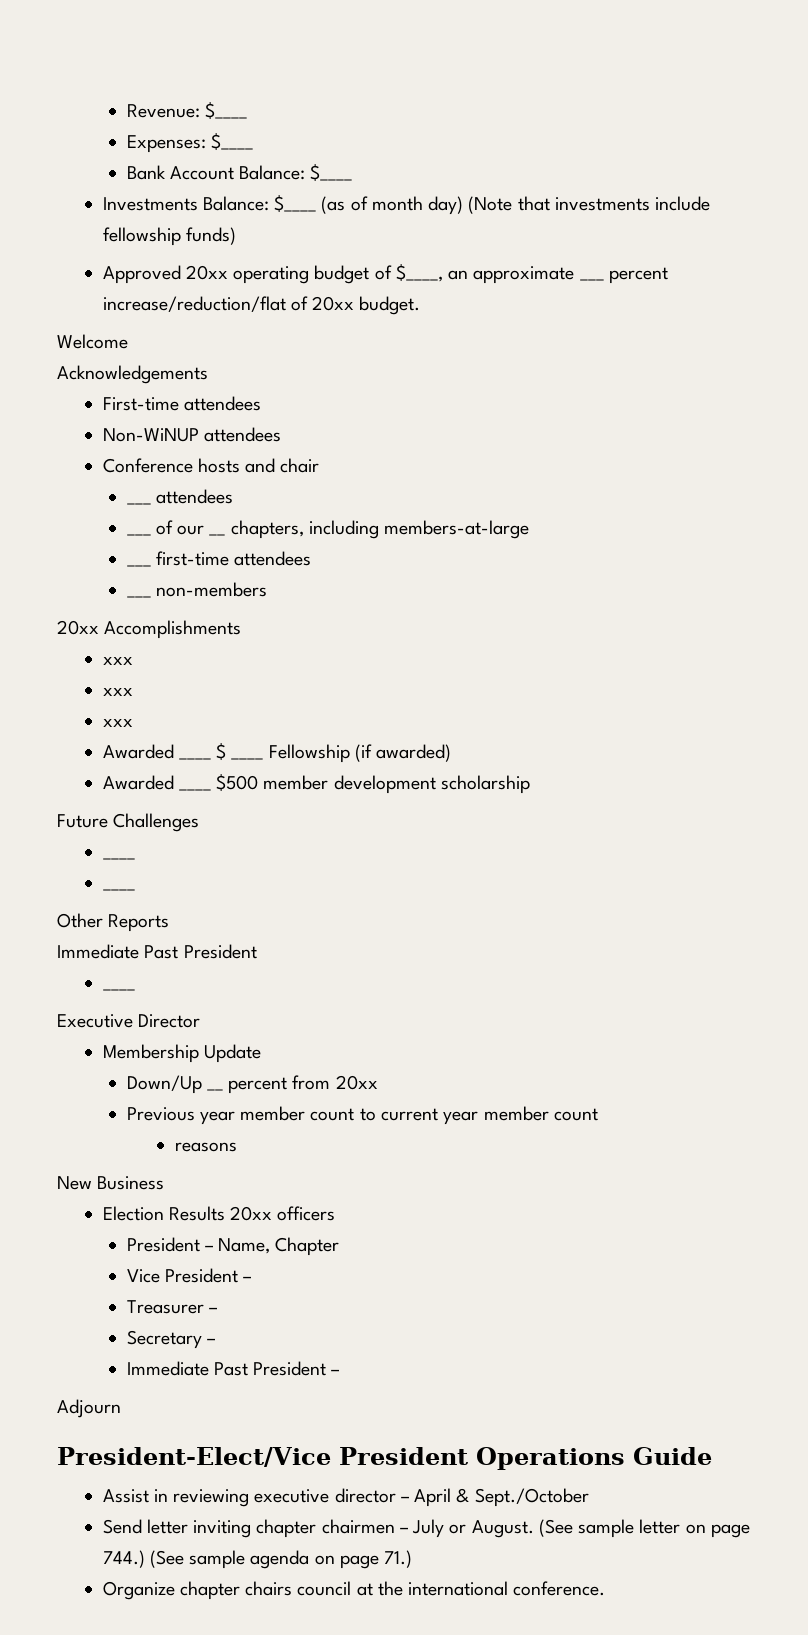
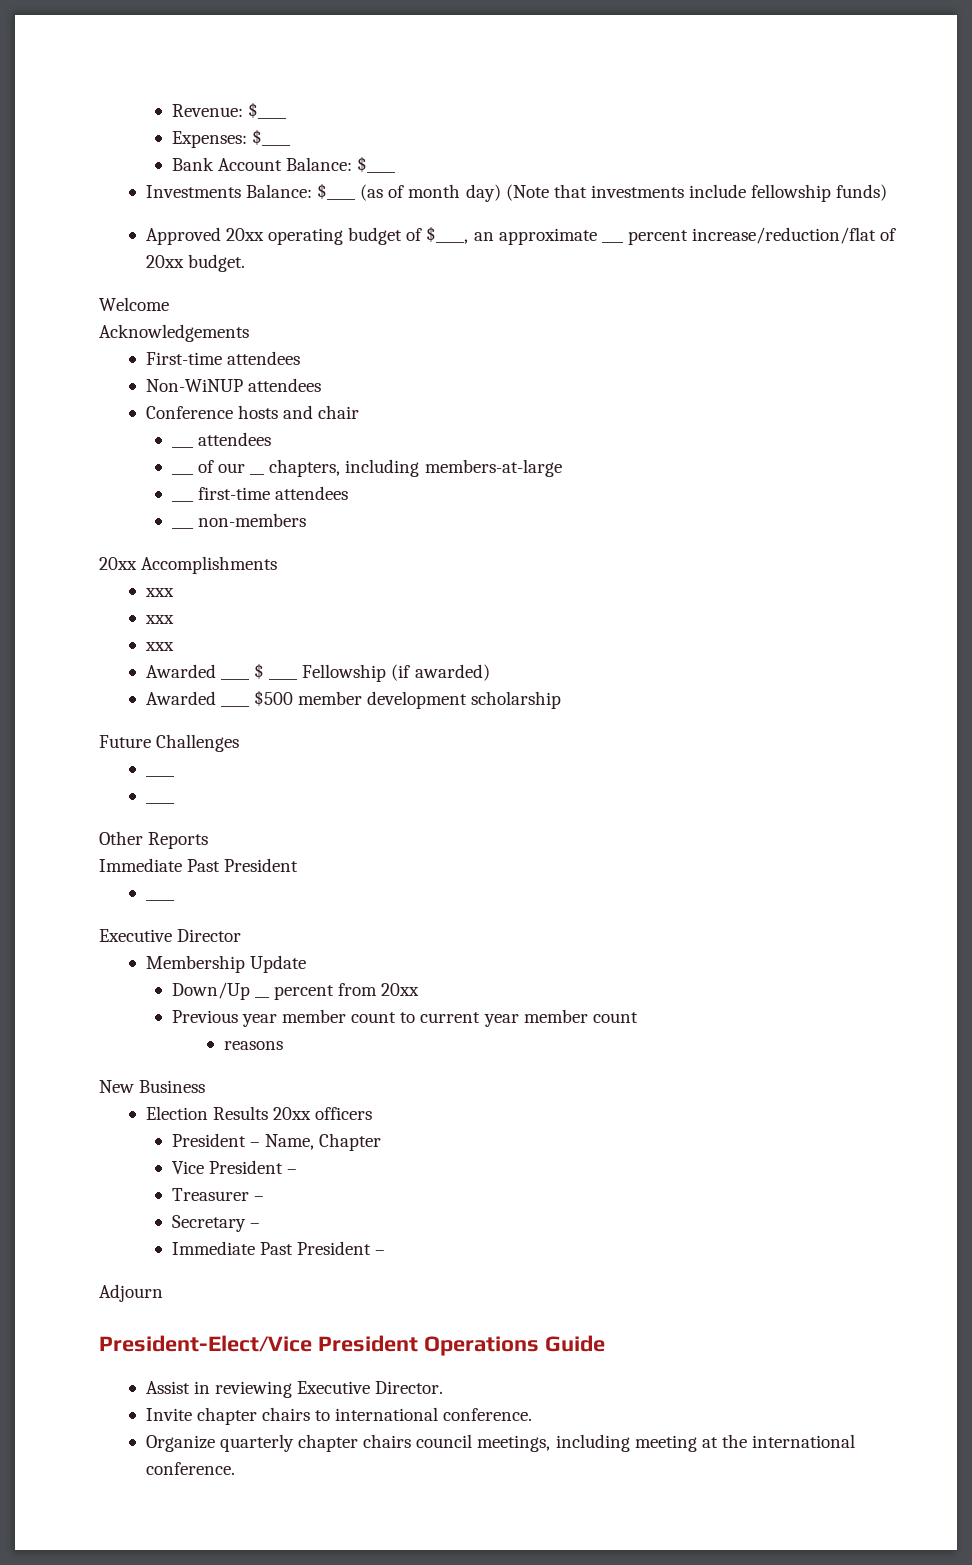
[254,1488,589,1507] [102,1519,750,1538] [102,1550,413,1569] executive director – April & Sept./October // Send letter inviting chapter chairmen – July or August. (See sample letter on page 744.) (See sample agenda on page 71.) -> [297,1381,444,1394] [145,1407,533,1425] Executive Director. // Invite chapter chairs to international conference.
(175, 1590) none -> [219,1434,294,1452] quarterly
(352, 1588) none -> [477,1434,697,1452] meetings, including meeting

